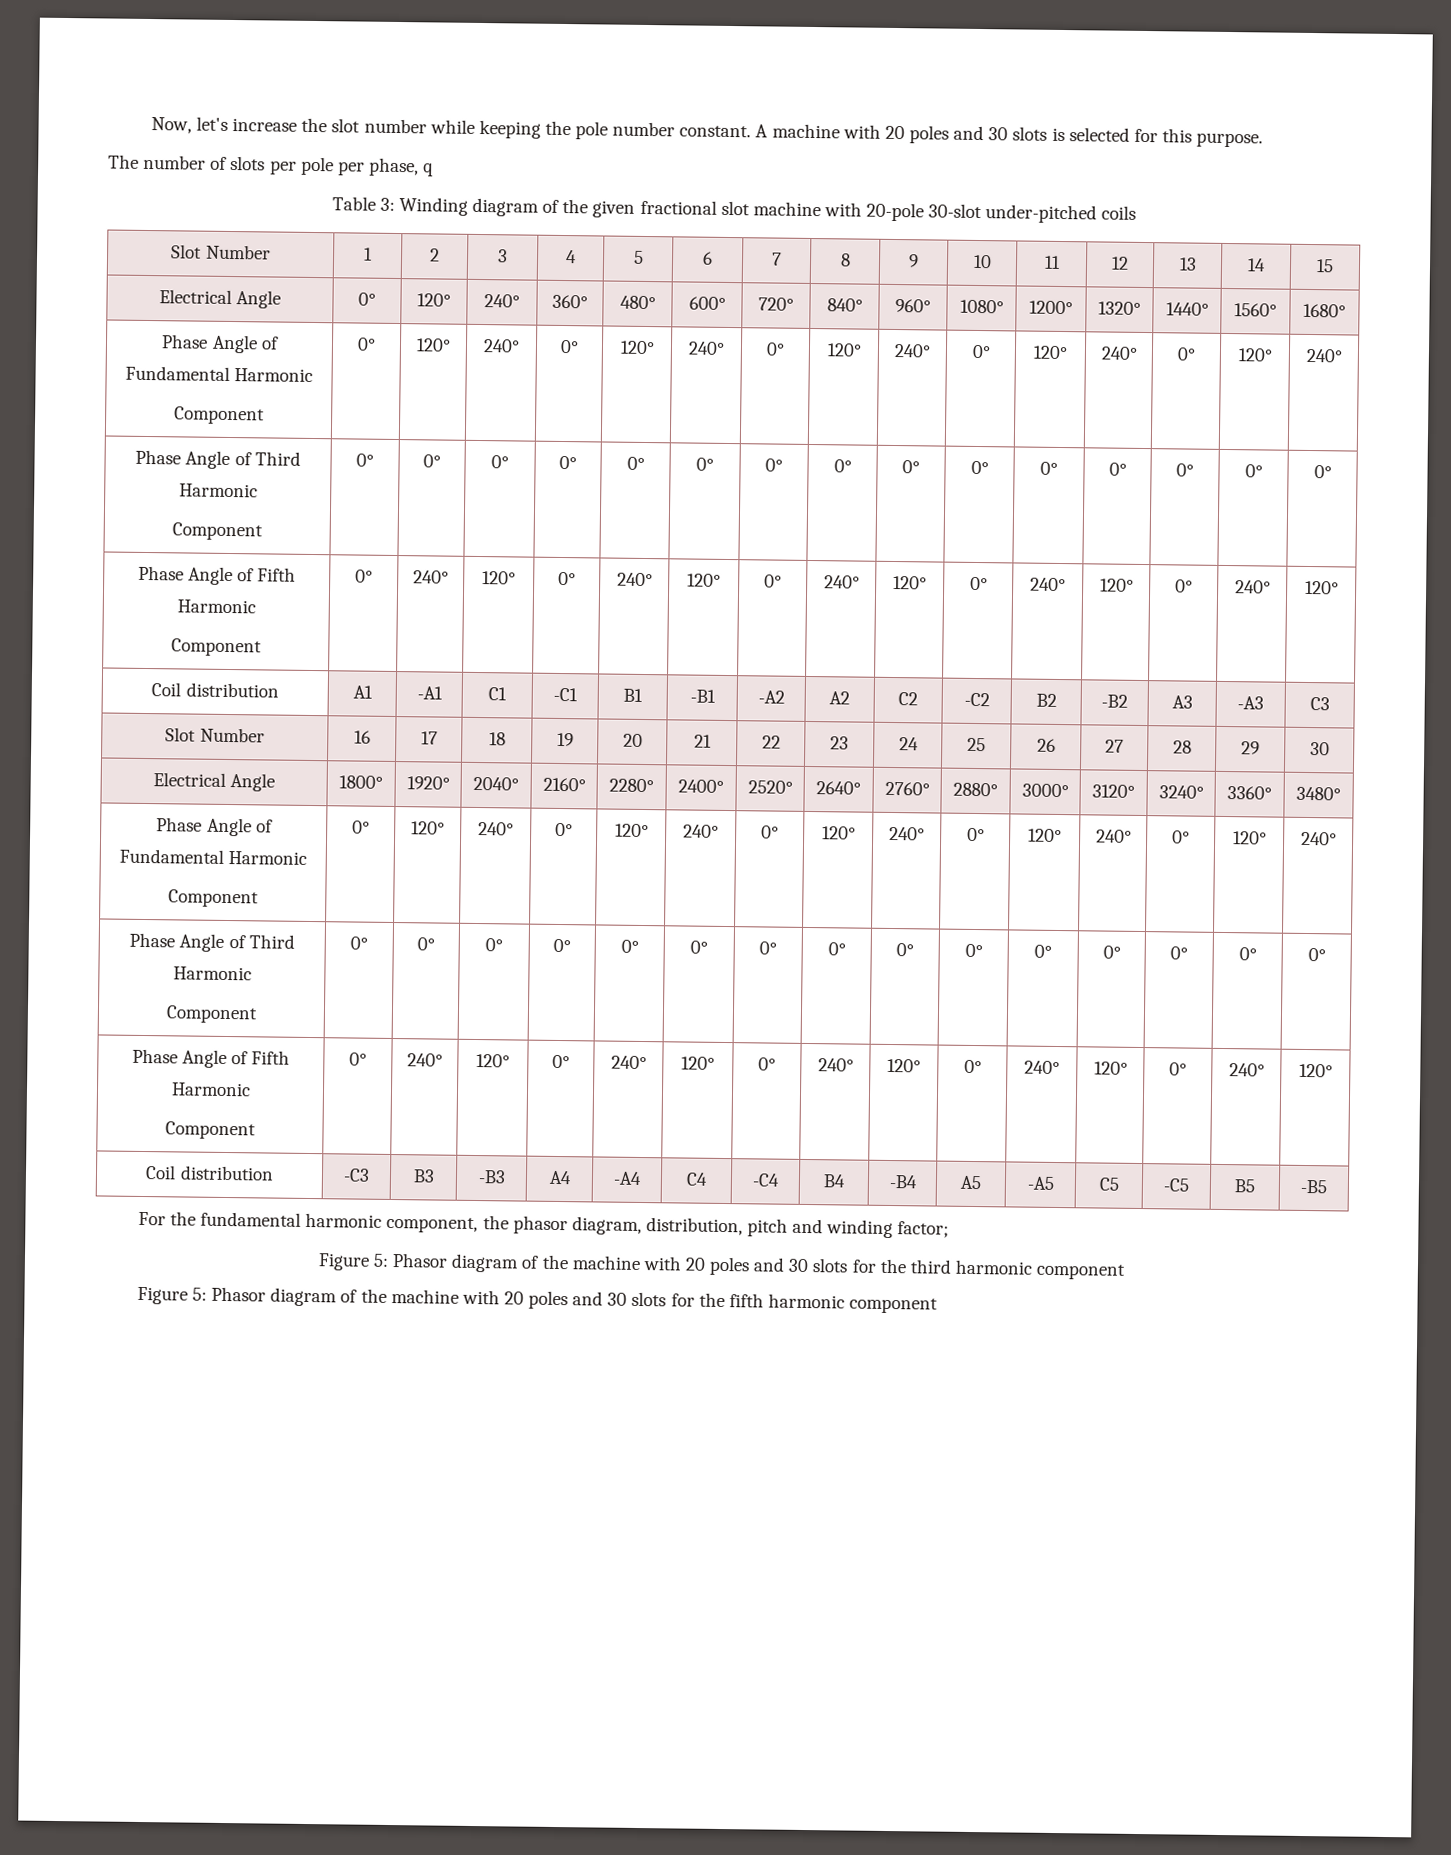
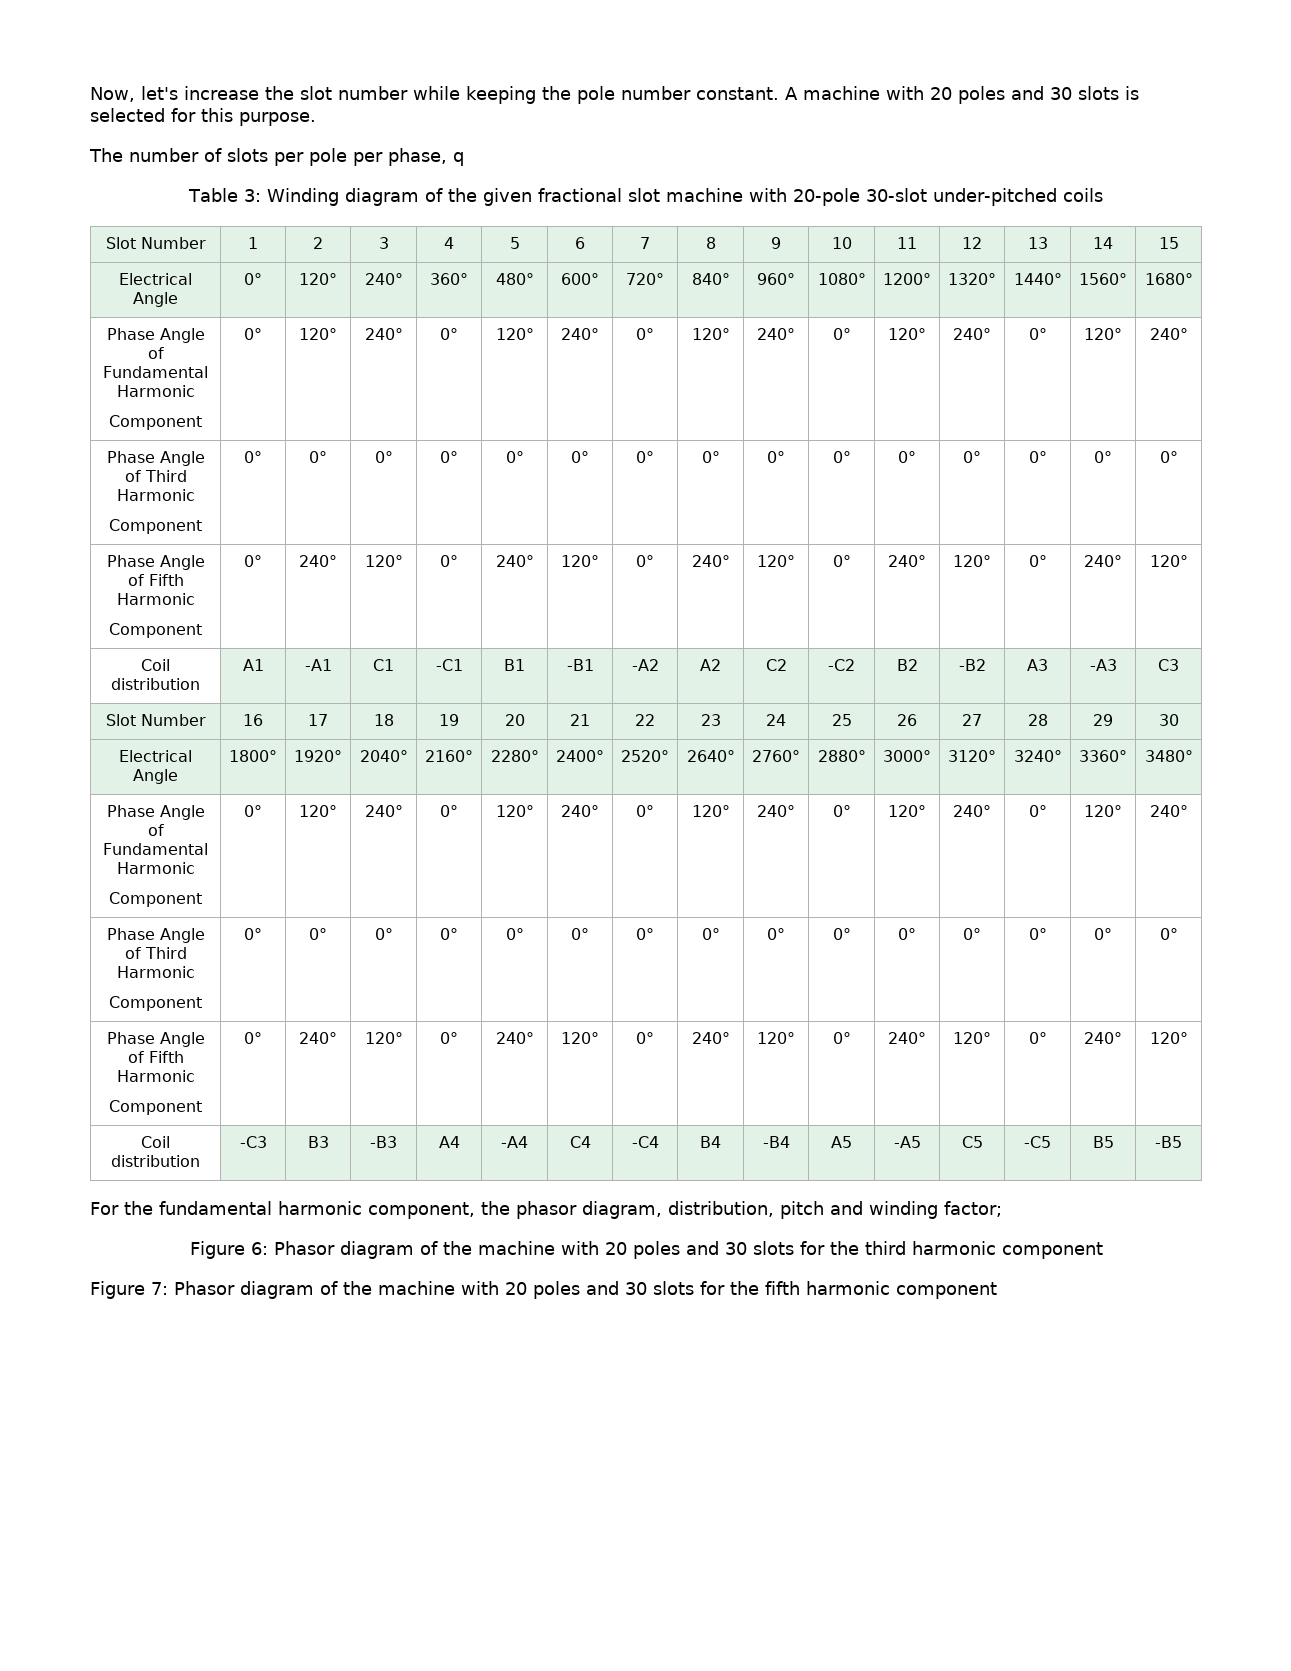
[373,1253,390,1267] 5: -> [250,1242,268,1255] 6:
[192,1287,208,1301] 5: -> [150,1282,168,1295] 7:

